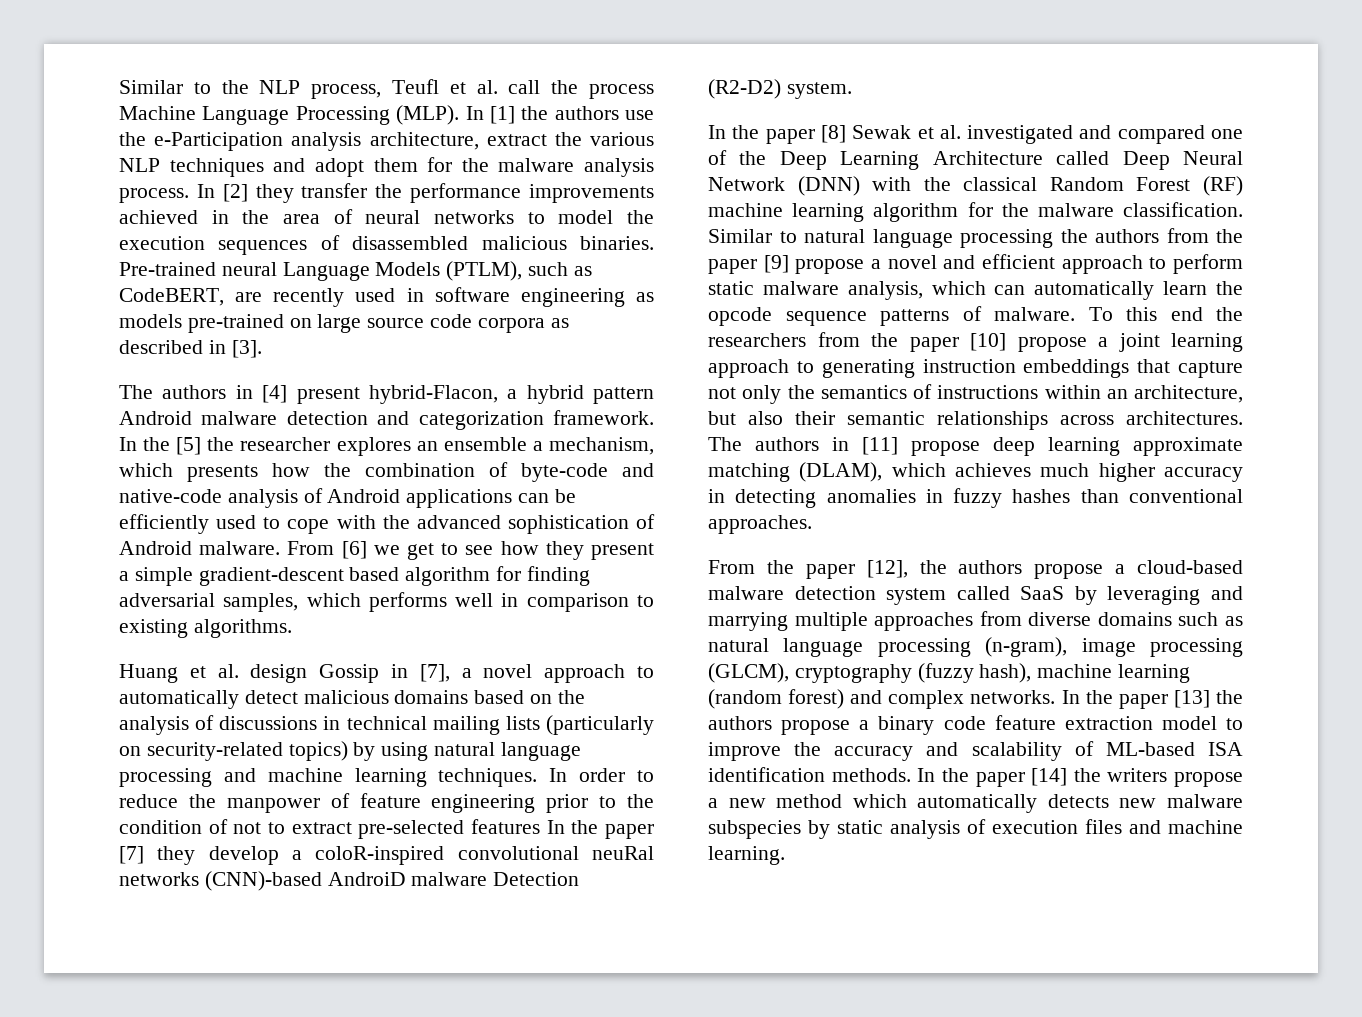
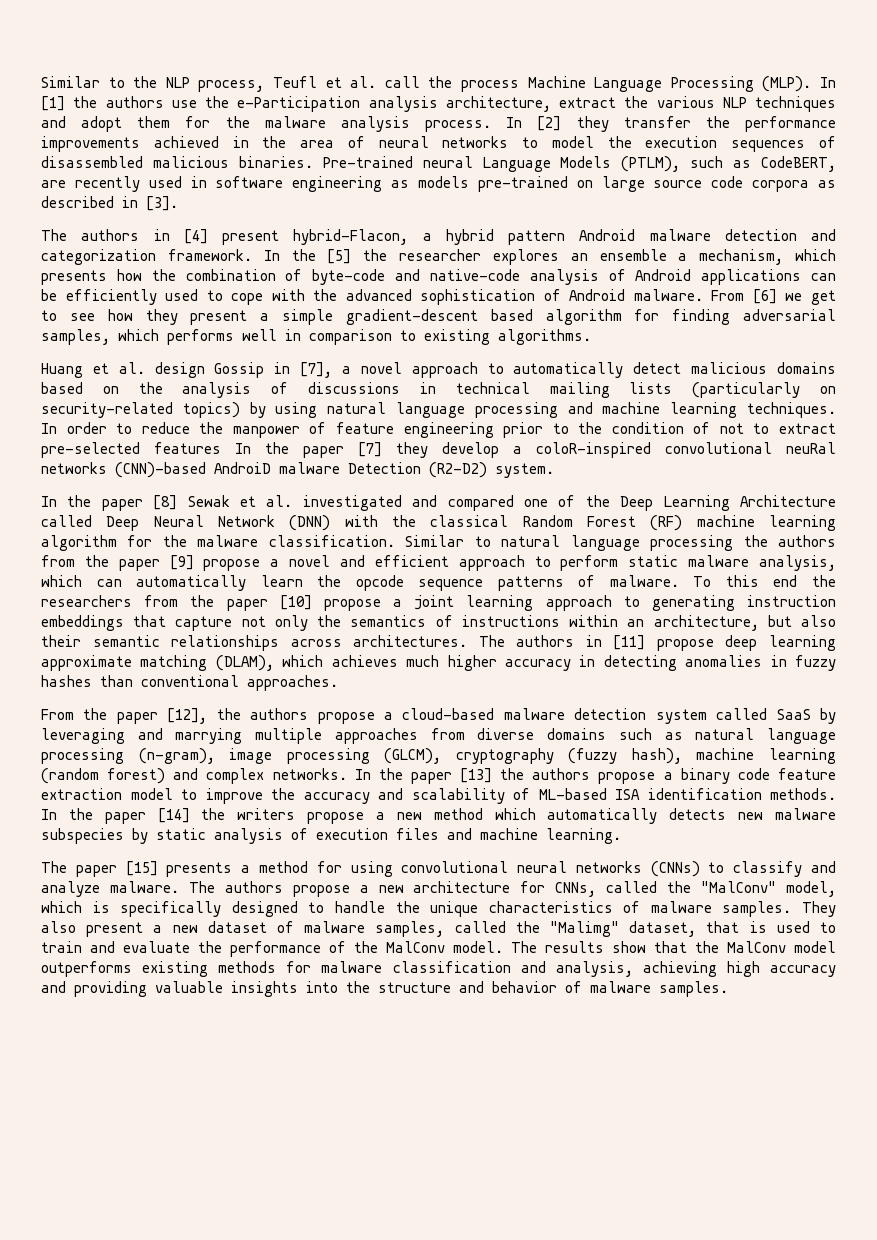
(785, 855) none -> [41,861,837,877] [41,881,836,897] [41,901,836,917] [41,921,837,937] [41,941,836,957] [41,961,837,977] [41,981,728,997] // The paper [15] presents a method for using convolutional neural networks (CNNs) to classify and analyze malware. The authors propose a new architecture for CNNs, called the "MalConv" model, which is specifically designed to handle the unique characteristics of malware samples. They also present a new dataset of malware samples, called the "Malimg" dataset, that is used to train and evaluate the performance of the MalConv model. The results show that the MalConv model outperforms existing methods for malware classification and analysis, achieving high accuracy and providing valuable insights into the structure and behavior of malware samples.

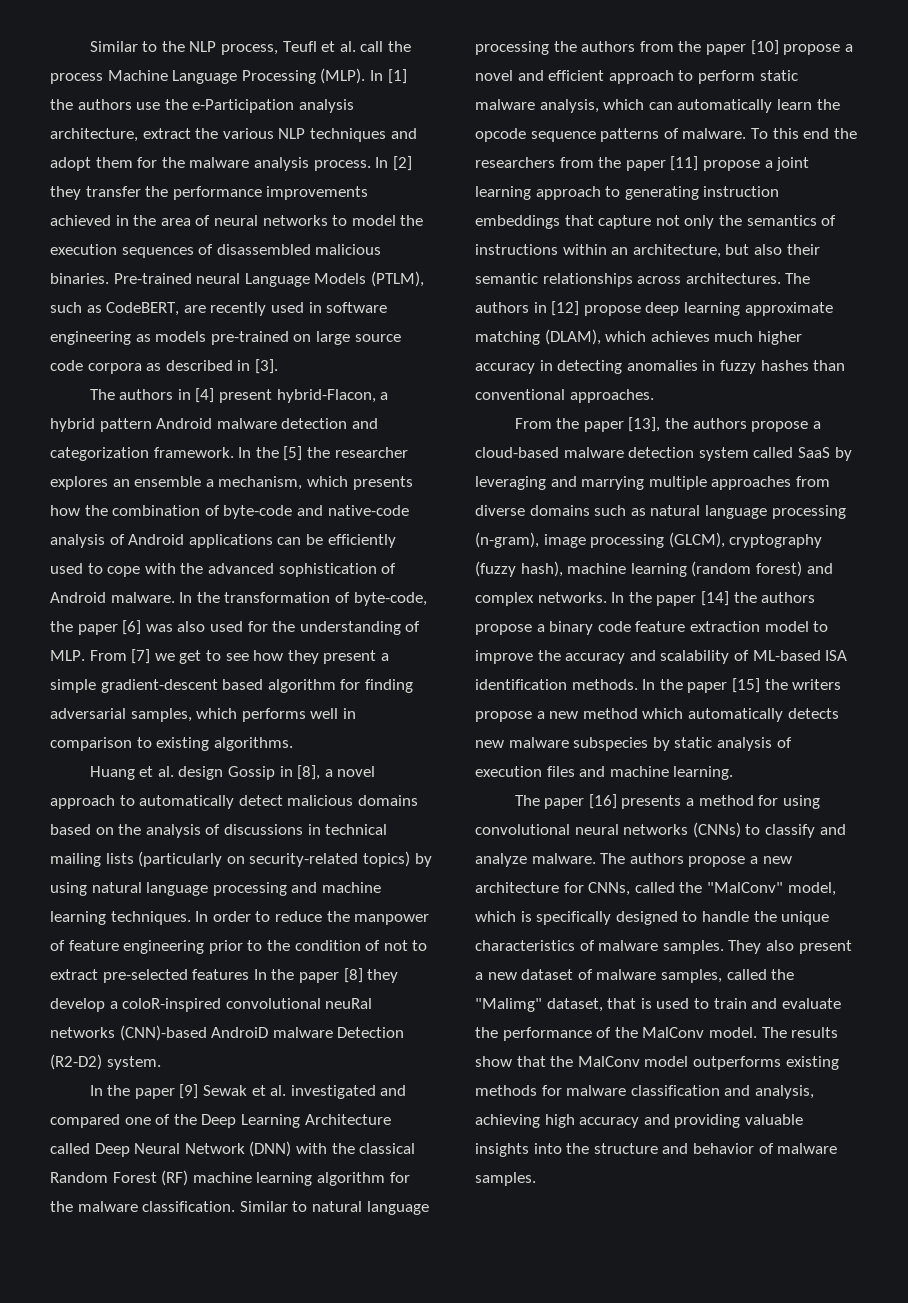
[711,289,777,304] From [6] -> [179,592,427,606] [50,620,421,635] [50,649,151,664] In the transformation of byte-code, the paper [6] was also used for the understanding of MLP. From [7]
[300,362,333,378] [7], -> [297,765,321,780] [8],
[358,442,382,457] [7] -> [343,968,363,983] [8]
[153,495,178,510] [8] -> [179,1084,199,1099] [9]
[169,555,194,570] [9] -> [750,40,779,55] [10]
[279,595,312,610] [10] -> [670,156,699,171] [11]
[613,635,646,650] [11] -> [551,301,580,316] [12]
[167,708,208,724] [12], -> [628,417,661,432] [13],
[460,768,493,783] [13] -> [700,591,729,606] [14]
[157,808,190,823] [14] -> [731,678,760,693] [15]
[125,861,158,876] [15] -> [588,794,617,809] [16]

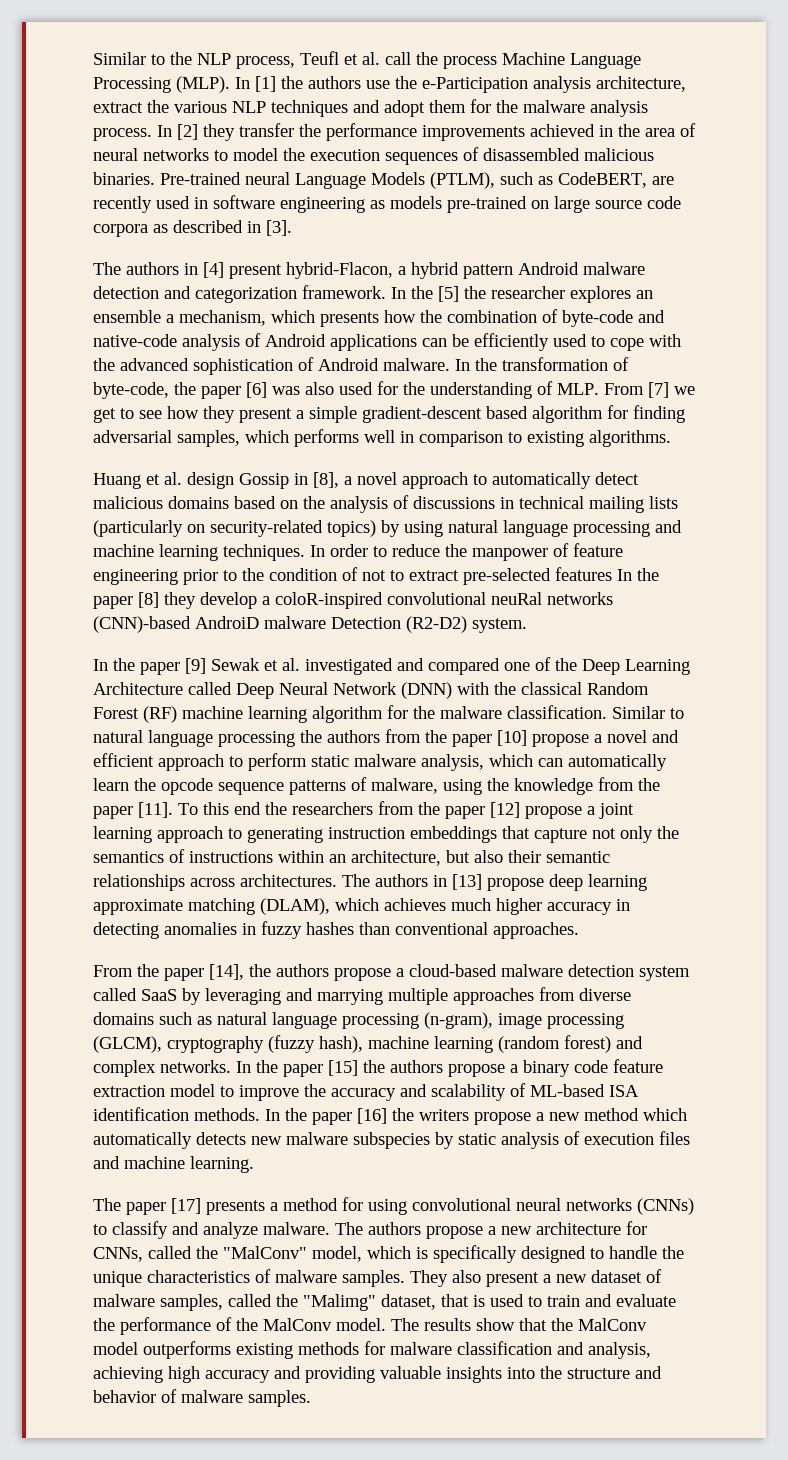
[682,128,747,139] malware. -> [371,777,660,795] [93,802,173,819] malware, using the knowledge from the paper [11].
[670,156,699,171] [11] -> [490,802,520,818] [12]
[551,301,580,316] [12] -> [452,874,482,890] [13]
[628,417,661,432] [13], -> [209,964,244,980] [14],
[700,591,729,606] [14] -> [328,1060,358,1076] [15]
[731,678,760,693] [15] -> [357,1108,387,1124] [16]
[588,794,617,809] [16] -> [171,1198,201,1214] [17]

